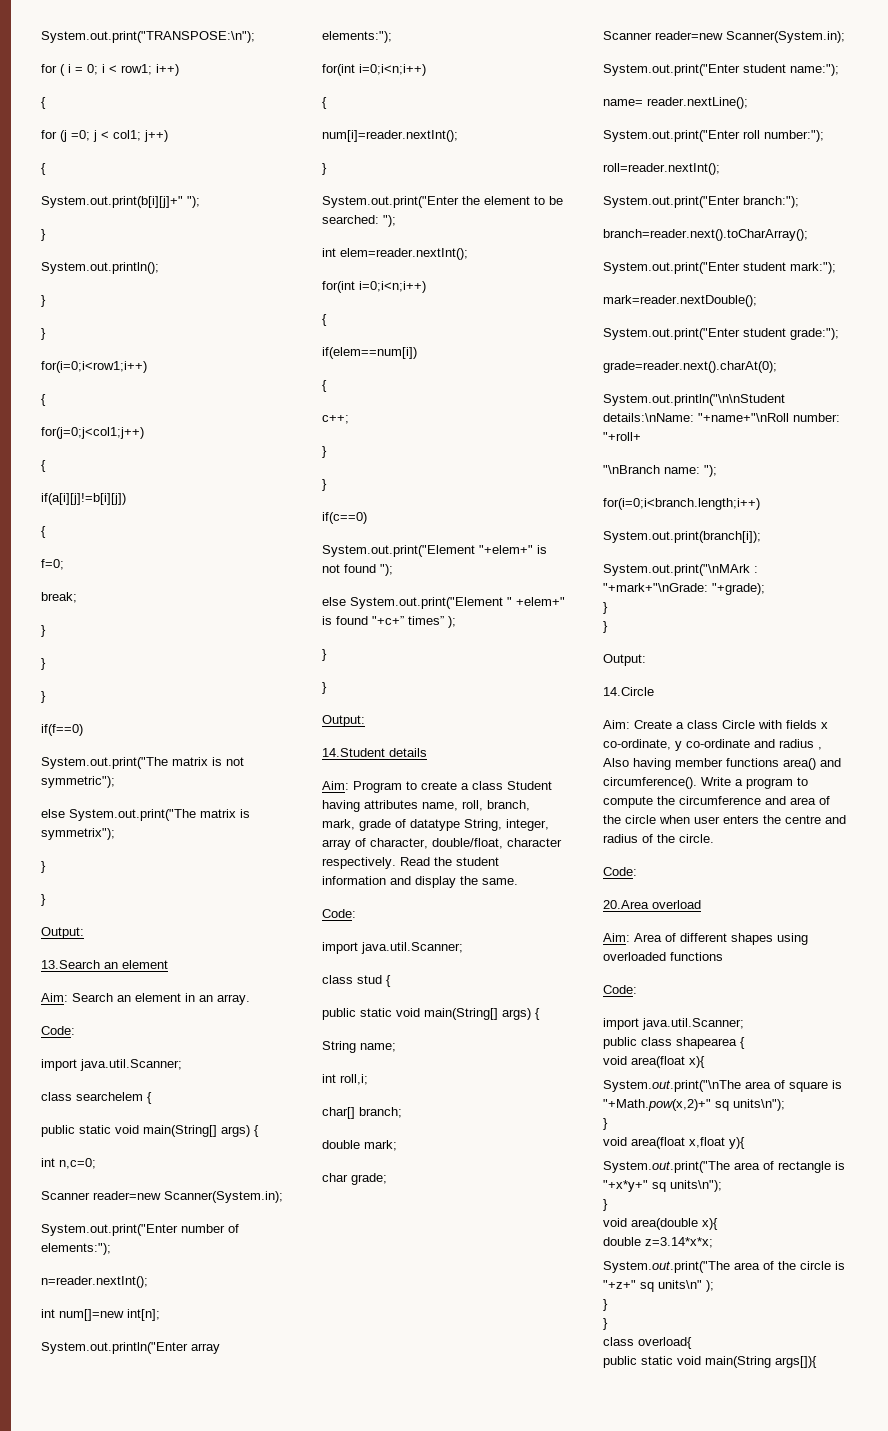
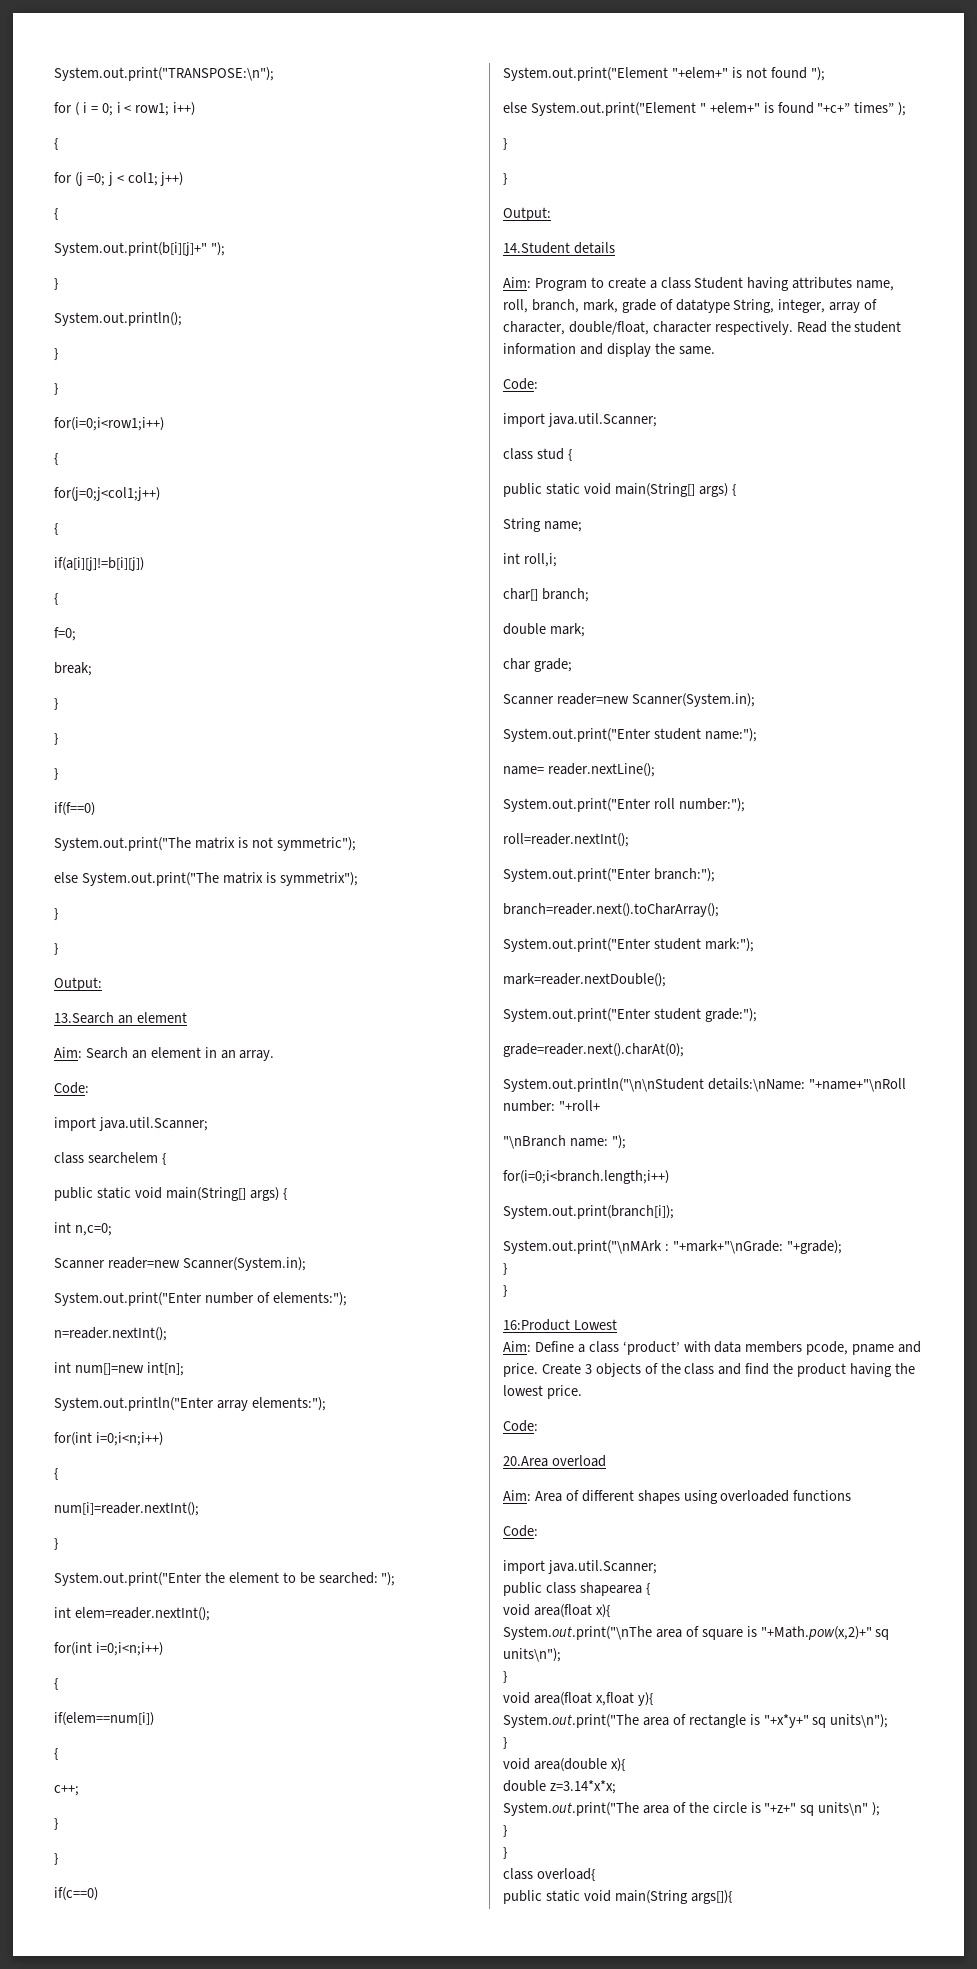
[603,654,646,666] [603,687,654,696] [603,720,828,729] [603,739,822,751] [603,758,841,770] [603,777,808,789] [603,796,830,808] [603,815,846,824] [603,834,714,843] Output: // 14.Circle // Aim: Create a class Circle with fields x co-ordinate, y co-ordinate and radius , Also having member functions area() and circumference(). Write a program to compute the circumference and area of the circle when user enters the centre and radius of the circle. -> [503,1319,617,1331] [503,1341,922,1355] [503,1363,915,1377] [503,1385,582,1399] 16:Product Lowest // Aim: Define a class ‘product’ with data members pcode, pname and price. Create 3 objects of the class and find the product having the lowest price.

